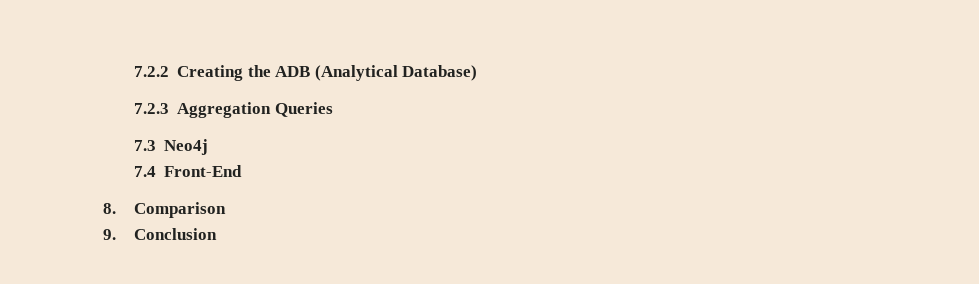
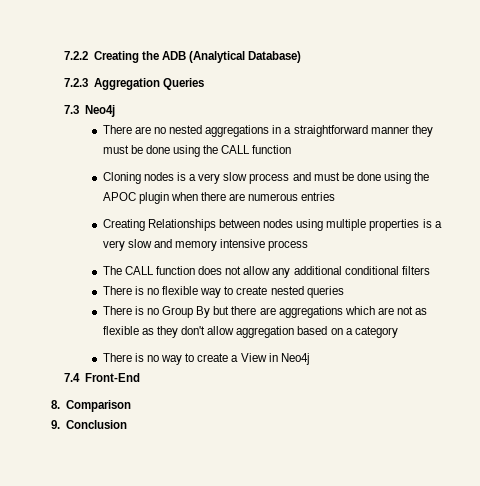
(209, 147) none -> [102,125,433,137] [102,145,292,157] [102,172,430,184] [102,192,336,204] [102,219,442,231] [102,239,309,251] [102,266,430,278] [102,286,344,298] [102,306,428,318] [102,326,398,338] [102,353,310,365] // There are no nested aggregations in a straightforward manner they must be done using the CALL function // Cloning nodes is a very slow process and must be done using the APOC plugin when there are numerous entries // Creating Relationships between nodes using multiple properties is a very slow and memory intensive process // The CALL function does not allow any additional conditional filters // There is no flexible way to create nested queries // There is no Group By but there are aggregations which are not as flexible as they don't allow aggregation based on a category // There is no way to create a View in Neo4j

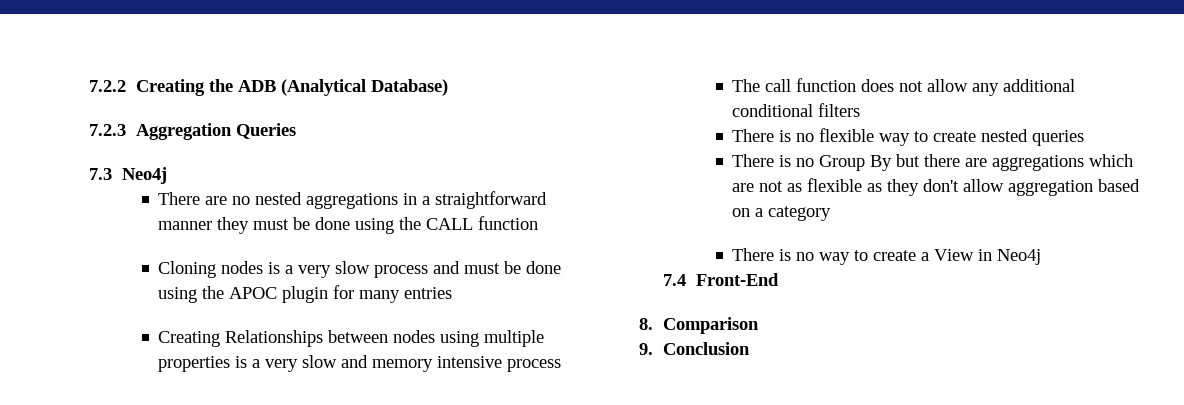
[171,192,299,201] when there are numerous -> [333,285,401,303] for many
[124,266,154,275] CALL -> [765,79,792,92] call

